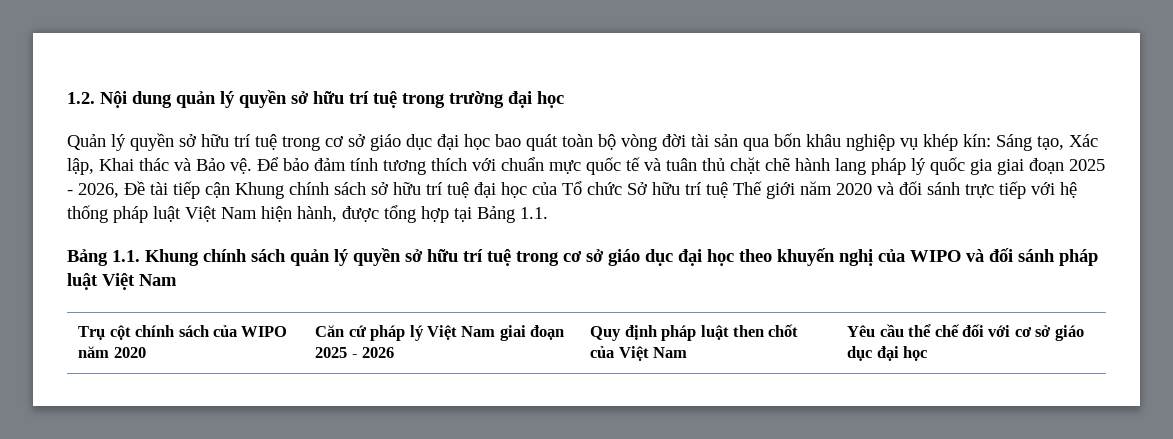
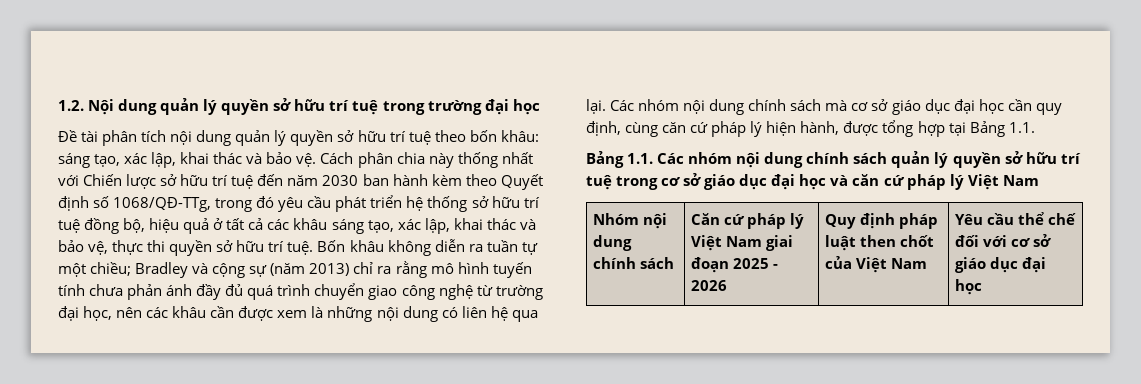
[67,133,1098,151] [67,157,1105,175] [67,181,1077,199] [67,205,257,223] Quản lý quyền sở hữu trí tuệ trong cơ sở giáo dục đại học bao quát toàn bộ vòng đời tài sản qua bốn khâu nghiệp vụ khép kín: Sáng tạo, Xác lập, Khai thác và Bảo vệ. Để bảo đảm tính tương thích với chuẩn mực quốc tế và tuân thủ chặt chẽ hành lang pháp lý quốc gia giai đoạn 2025 - 2026, Đề tài tiếp cận Khung chính sách sở hữu trí tuệ đại học của Tổ chức Sở hữu trí tuệ Thế giới năm 2020 và đối sánh trực tiếp với hệ thống pháp luật Việt Nam -> [58,130,539,146] [58,152,533,168] [58,174,543,190] [58,195,540,212] [58,218,536,234] [58,239,538,256] [58,261,532,278] [58,283,543,300] [58,306,538,322] [586,99,1062,115] [586,121,763,137] Đề tài phân tích nội dung quản lý quyền sở hữu trí tuệ theo bốn khâu: sáng tạo, xác lập, khai thác và bảo vệ. Cách phân chia này thống nhất với Chiến lược sở hữu trí tuệ đến năm 2030 ban hành kèm theo Quyết định số 1068/QĐ-TTg, trong đó yêu cầu phát triển hệ thống sở hữu trí tuệ đồng bộ, hiệu quả ở tất cả các khâu sáng tạo, xác lập, khai thác và bảo vệ, thực thi quyền sở hữu trí tuệ. Bốn khâu không diễn ra tuần tự một chiều; Bradley và cộng sự (năm 2013) chỉ ra rằng mô hình tuyến tính chưa phản ánh đầy đủ quá trình chuyển giao công nghệ từ trường đại học, nên các khâu cần được xem là những nội dung có liên hệ qua lại. Các nhóm nội dung chính sách mà cơ sở giáo dục đại học cần quy định, cùng căn cứ pháp lý
[145,249,199,266] Khung -> [657,152,804,168] Các nhóm nội dung
[739,248,1098,266] [67,273,98,290] theo khuyến nghị của WIPO và đối sánh pháp luật -> [830,174,964,190] và căn cứ pháp lý
[78,325,288,340] [78,346,146,358] Trụ cột chính sách của WIPO năm 2020 -> [593,213,668,229] [593,235,633,251] [593,257,675,269] Nhóm nội dung chính sách

